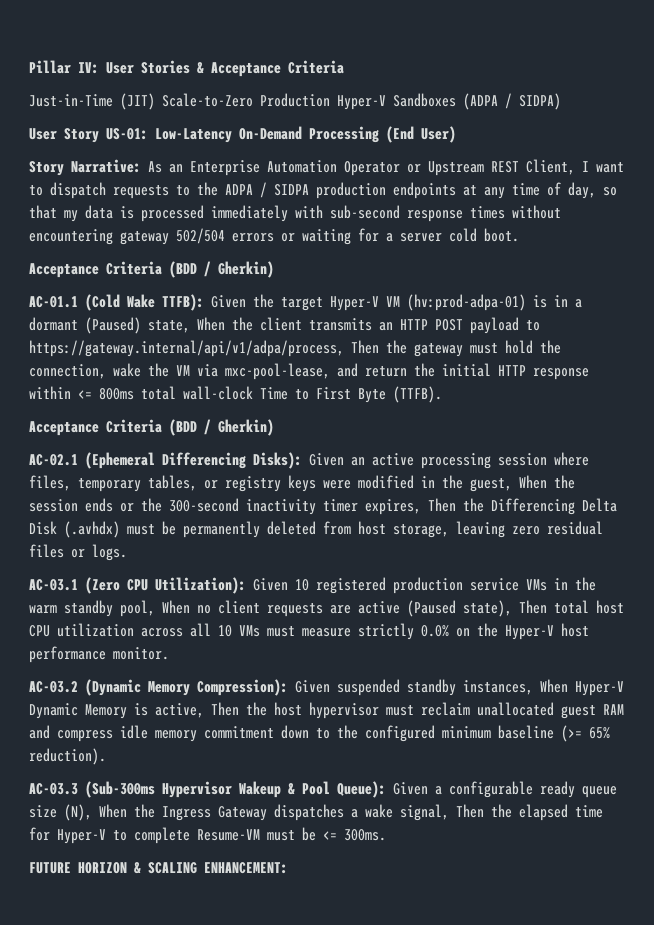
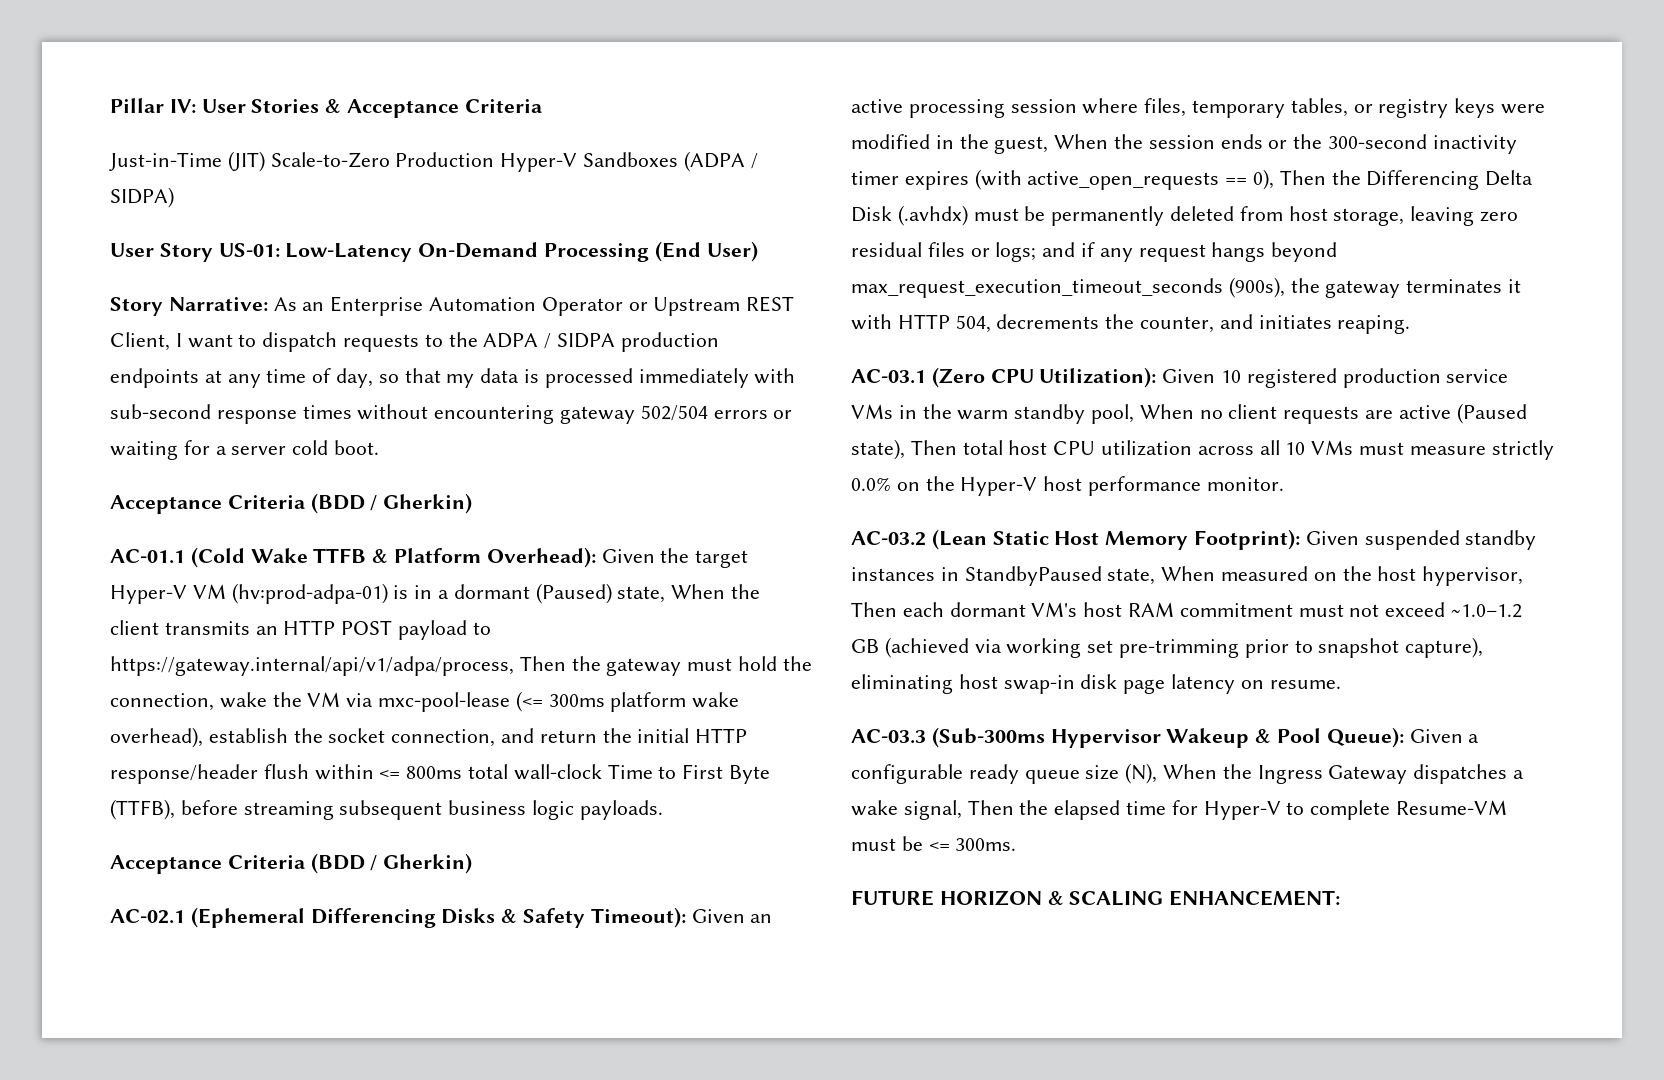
[162,294,204,311] TTFB): -> [313,547,596,568] TTFB & Platform Overhead):
[225,363,330,380] mxc-pool-lease, -> [378,691,740,712] [110,727,496,748] mxc-pool-lease (<= 300ms platform wake overhead), establish the socket connection,
[533,368,589,380] response -> [110,764,309,784] response/header flush
[393,386,442,403] (TTFB). -> [110,799,663,820] (TTFB), before streaming subsequent business logic payloads.
[253,452,302,469] Disks): -> [441,907,686,928] Disks & Safety Timeout):
[365,499,421,515] expires, -> [904,169,1275,190] expires (with active_open_requests == 0),
[92,544,127,561] logs. -> [995,242,1338,262] [851,277,1522,298] [851,314,1411,334] logs; and if any request hangs beyond max_request_execution_timeout_seconds (900s), the gateway terminates it with HTTP 504, decrements the counter, and initiates reaping.
[85,679,624,696] [29,702,624,719] [29,725,610,742] [29,748,106,765] (Dynamic Memory Compression): Given suspended standby instances, When Hyper-V Dynamic Memory is active, Then the host hypervisor must reclaim unallocated guest RAM and compress idle memory commitment down to the configured minimum baseline (>= 65% reduction). -> [931,529,1537,550] [851,566,1524,586] [851,602,1523,618] [851,637,1484,658] [851,674,1341,694] (Lean Static Host Memory Footprint): Given suspended standby instances in StandbyPaused state, When measured on the host hypervisor, Then each dormant VM's host RAM commitment must not exceed ~1.0–1.2 GB (achieved via working set pre-trimming prior to snapshot capture), eliminating host swap-in disk page latency on resume.

